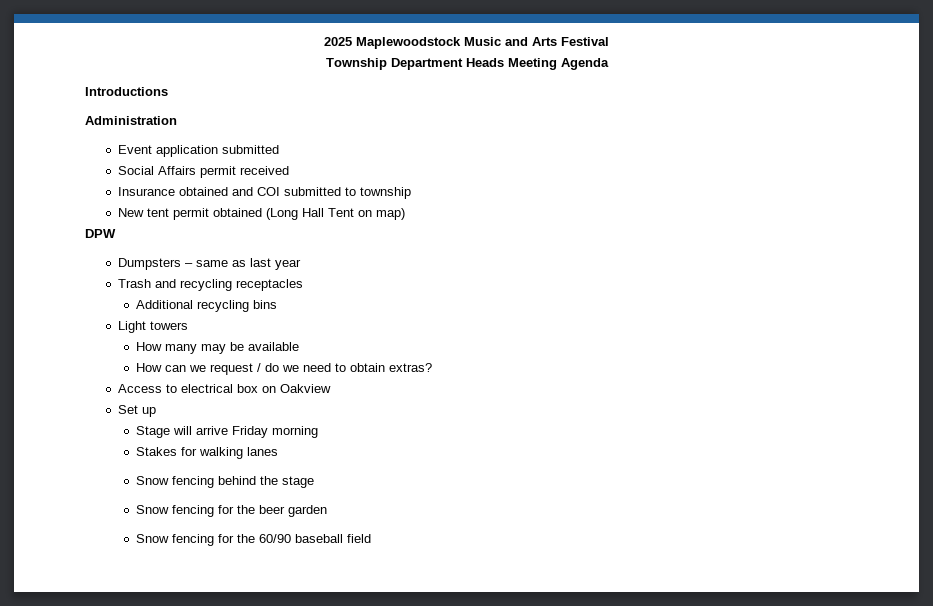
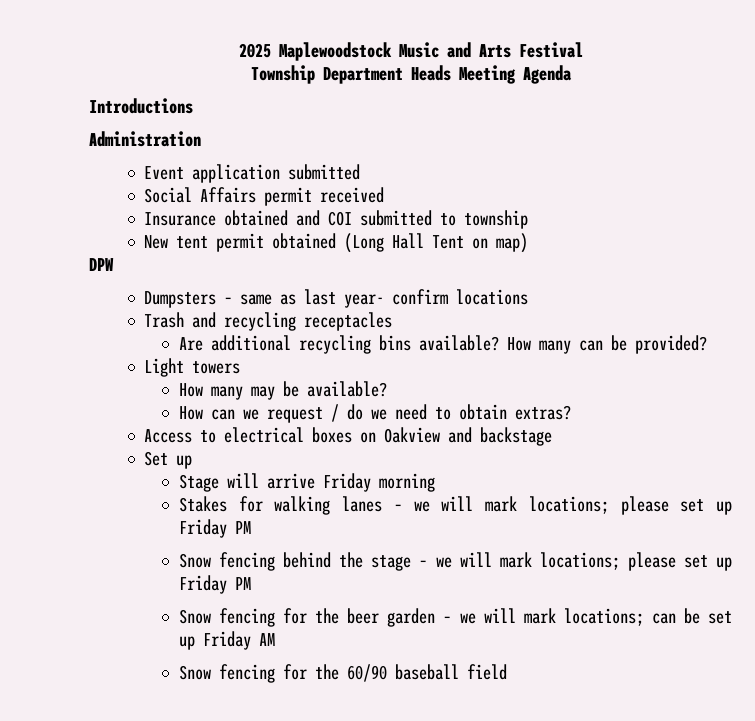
[274,259,301,270] year -> [344,289,529,308] year- confirm locations
[135,300,193,309] Additional -> [179,335,292,351] Are additional
(277, 304) none -> [419,335,708,354] available? How many can be provided?
[247,342,299,351] available -> [307,381,388,397] available?
[236,384,258,393] box -> [312,427,353,443] boxes
(331, 388) none -> [448,427,553,446] and backstage
(278, 451) none -> [393,496,732,515] [179,519,252,538] – we will mark locations; please set up Friday PM
(314, 482) none -> [419,552,733,571] [179,575,252,594] – we will mark locations; please set up Friday PM
(327, 511) none -> [443,608,732,626] [179,631,276,650] – we will mark locations; can be set up Friday AM

